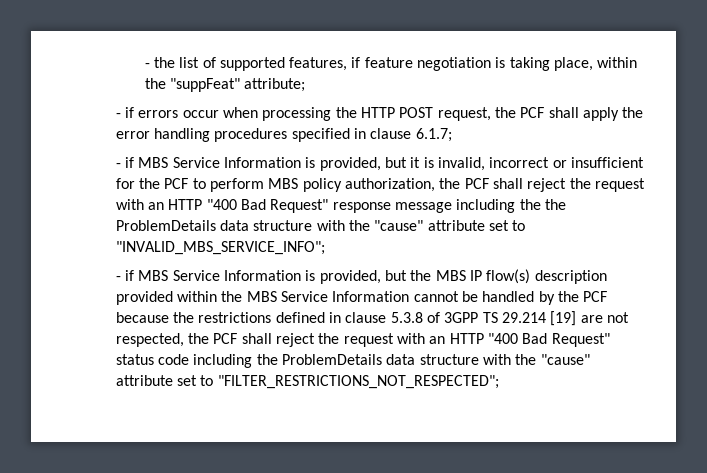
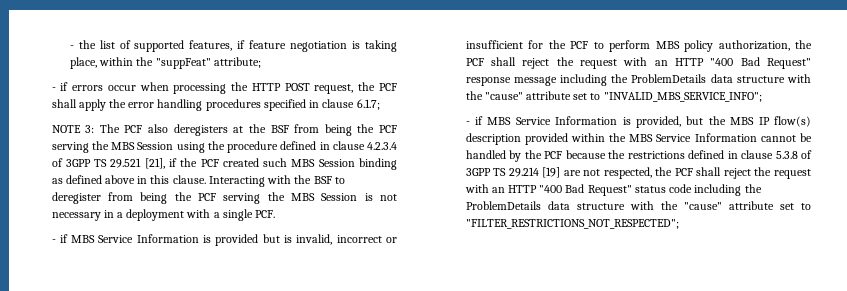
[115,157,421,171] // - if MBS Service Information is provided, but it -> [51,124,397,136] [51,141,397,153] [51,158,398,170] [51,175,345,187] [51,192,397,204] [51,209,276,221] [51,234,280,246] // NOTE 3: The PCF also deregisters at the BSF from being the PCF serving the MBS Session using the procedure defined in clause 4.2.3.4 of 3GPP TS 29.521 [21], if the PCF created such MBS Session binding as defined above in this clause. Interacting with the BSF to deregister from being the PCF serving the MBS Session is not necessary in a deployment with a single PCF. // - if MBS Service Information is provided but
[544,199,566,210] the -> (629, 78) none

